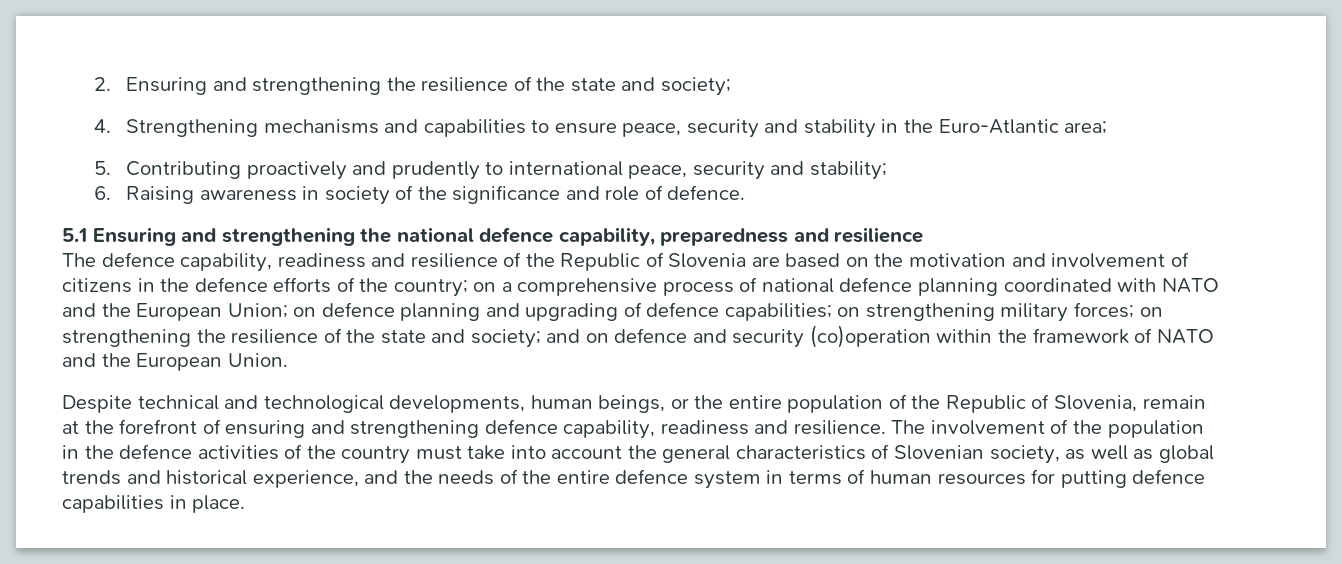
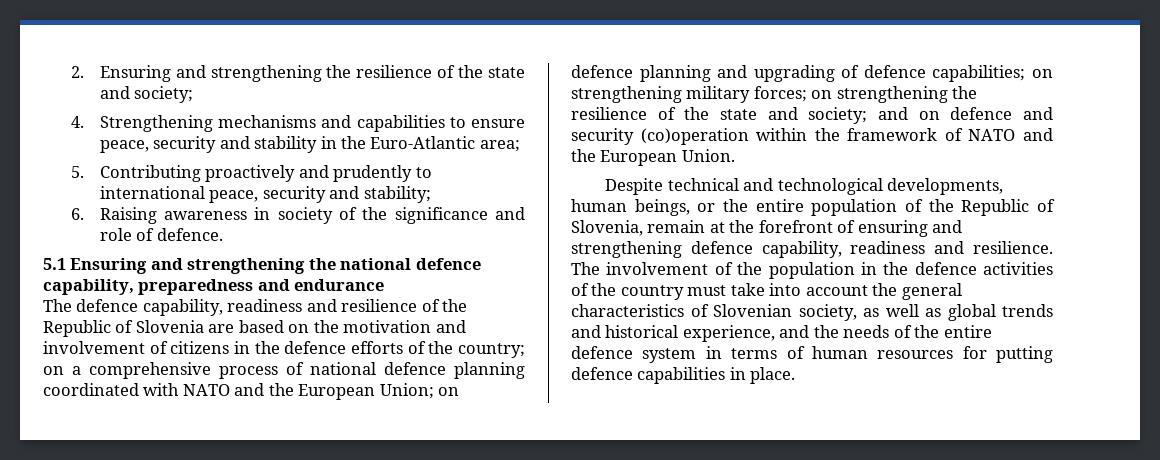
[834,227,924,243] resilience -> [294,279,385,291] endurance

